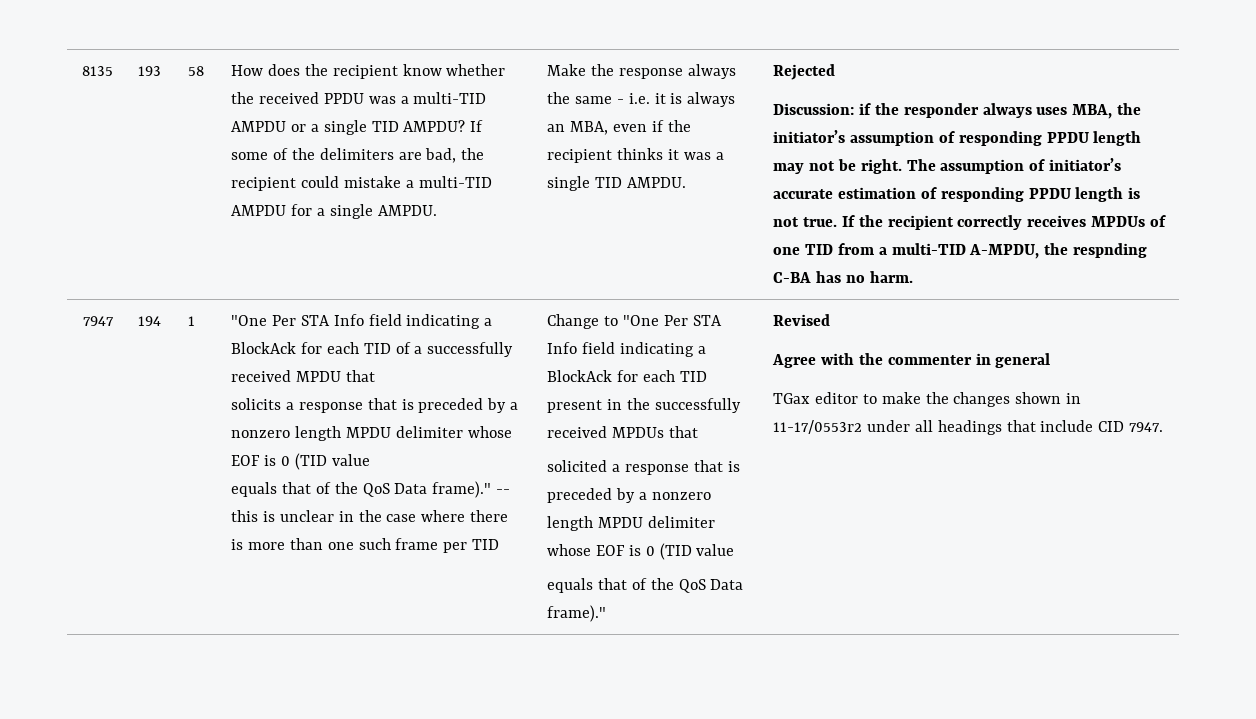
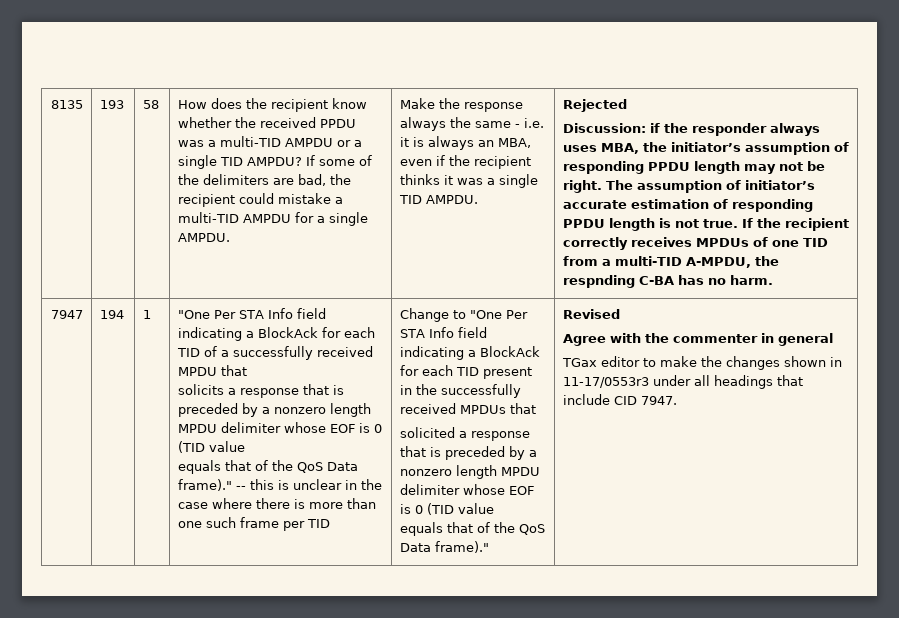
[773,420,863,434] 11-17/0553r2 -> [562,377,649,388] 11-17/0553r3

